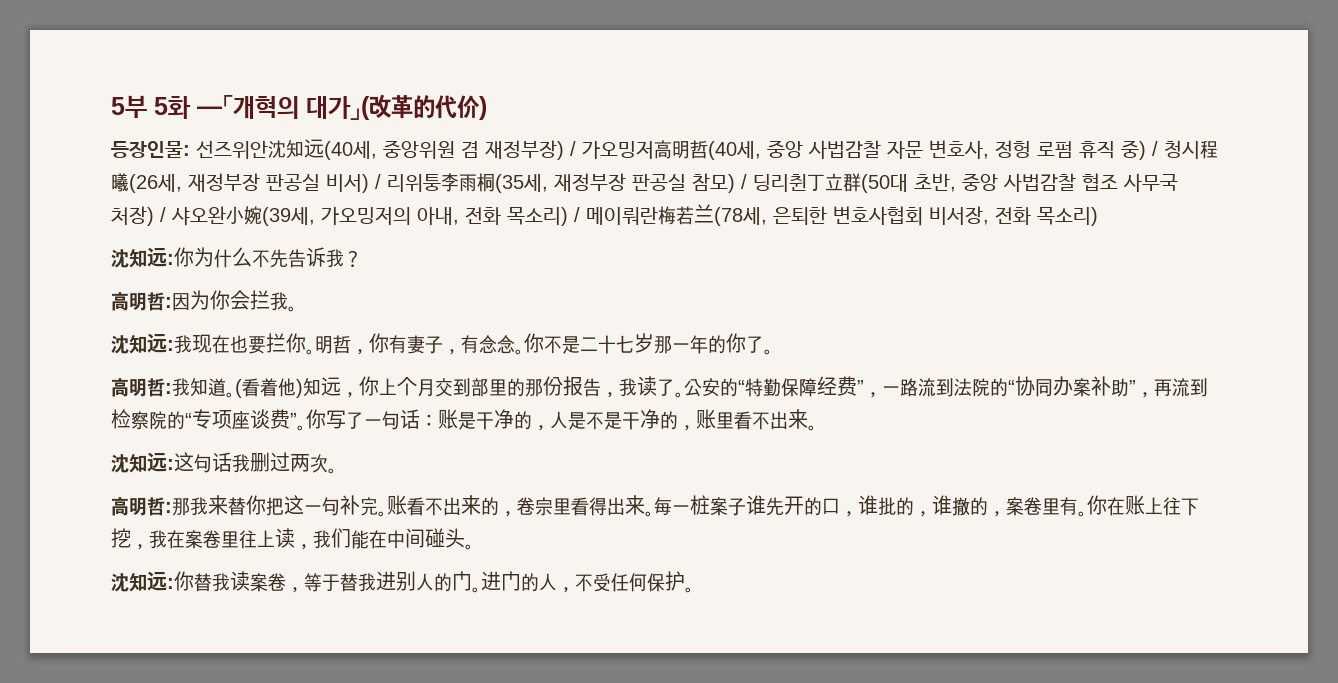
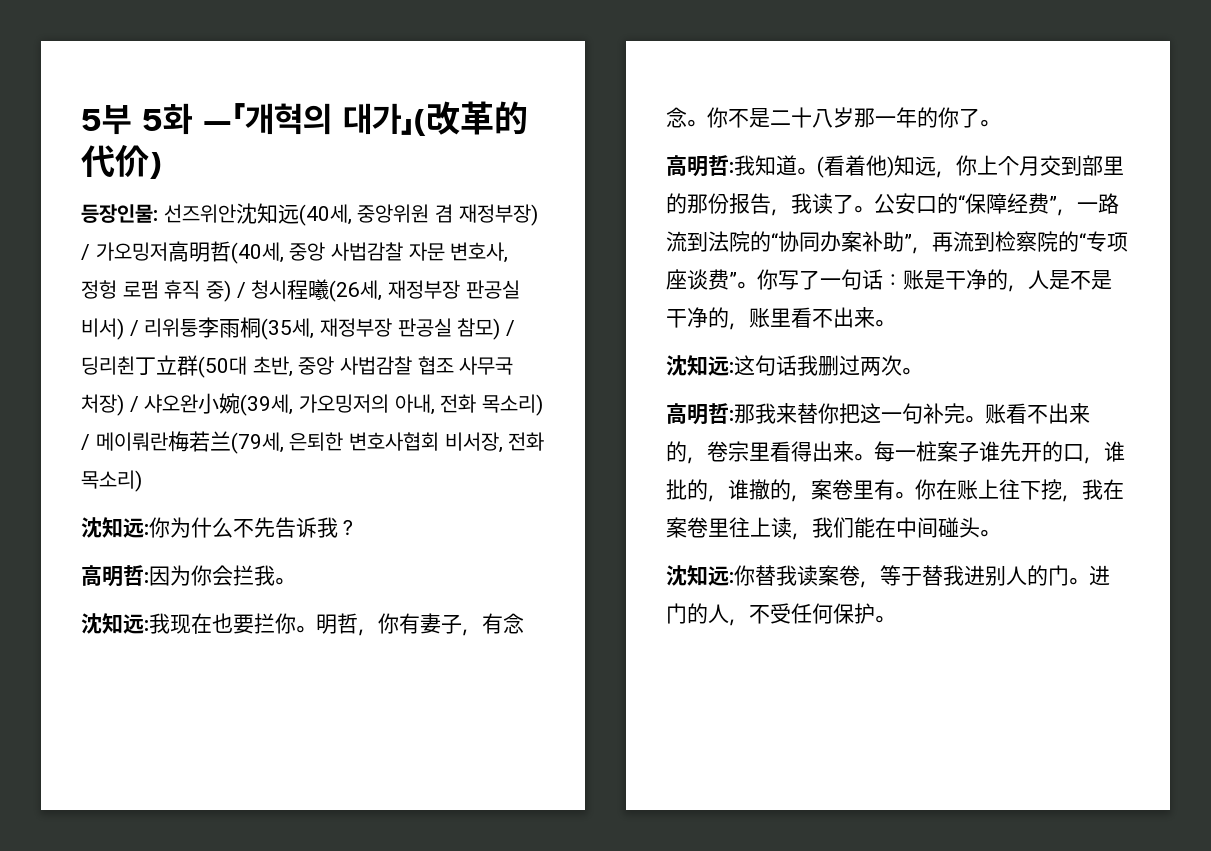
[714,207,767,226] (78세, -> [230,432,284,454] (79세,
[616,335,634,353] 七 -> [812,109,833,128] 八
[720,378,781,397] 的“特勤 -> [916,193,965,214] 口的“

